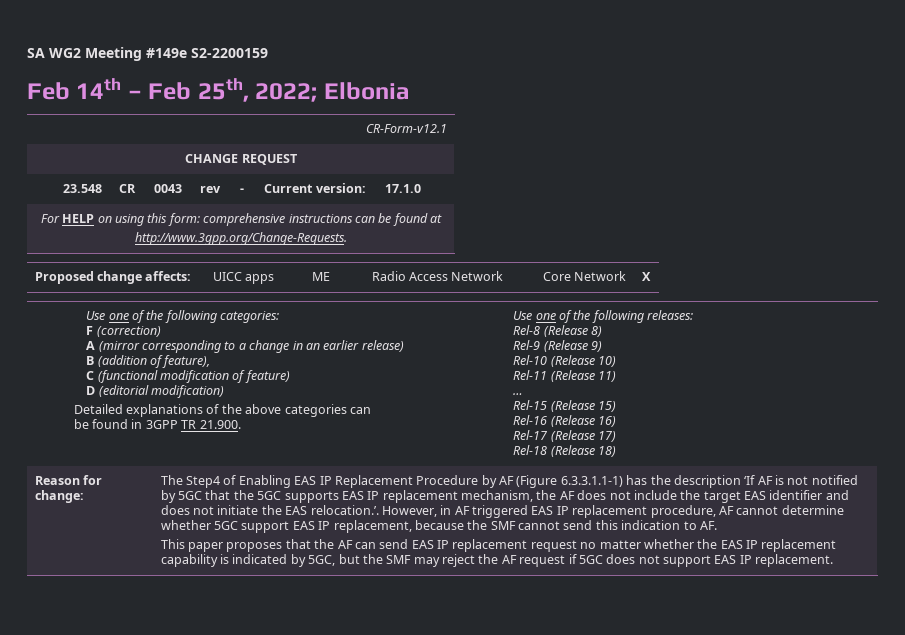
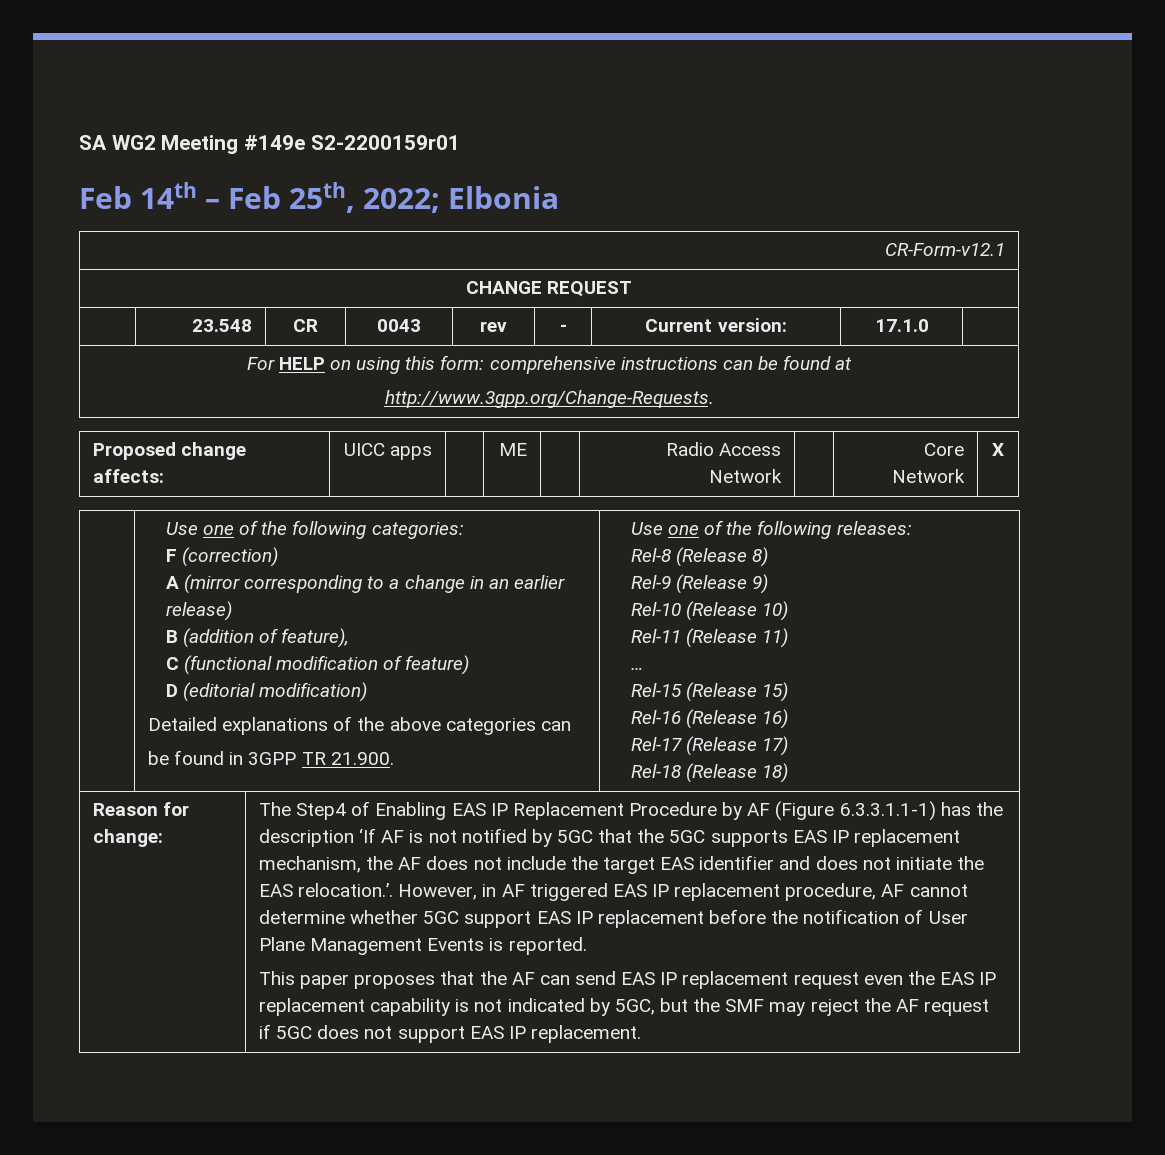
[191,48,268,58] S2-2200159 -> [310,135,460,150] S2-2200159r01
[333,520,717,533] replacement, because the SMF cannot send this indication to AF. -> [597,909,968,928] [259,937,587,955] replacement before the notification of User Plane Management Events is reported.
[580,539,694,549] no matter whether -> [863,975,903,985] even
(230, 559) none -> [474,999,503,1012] not

